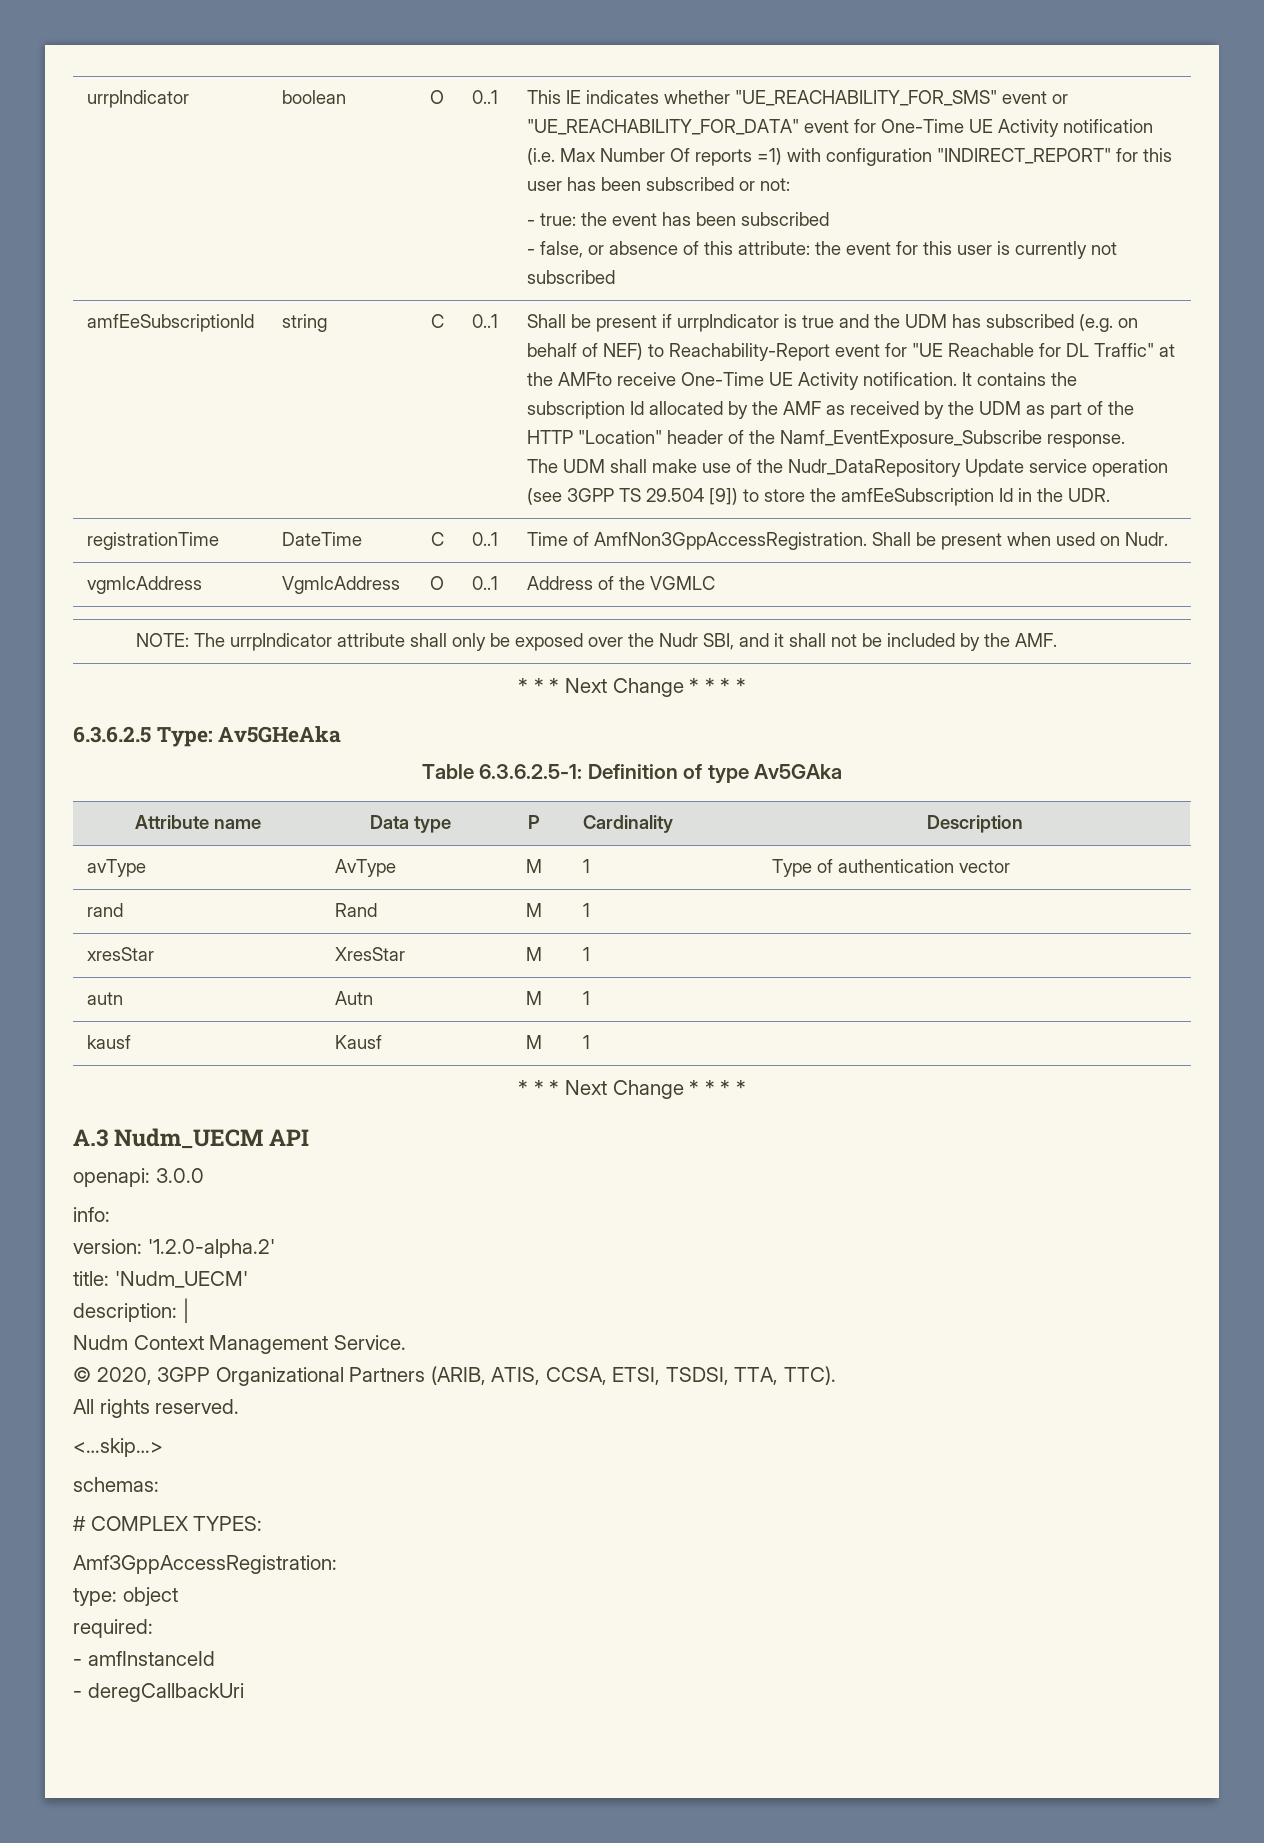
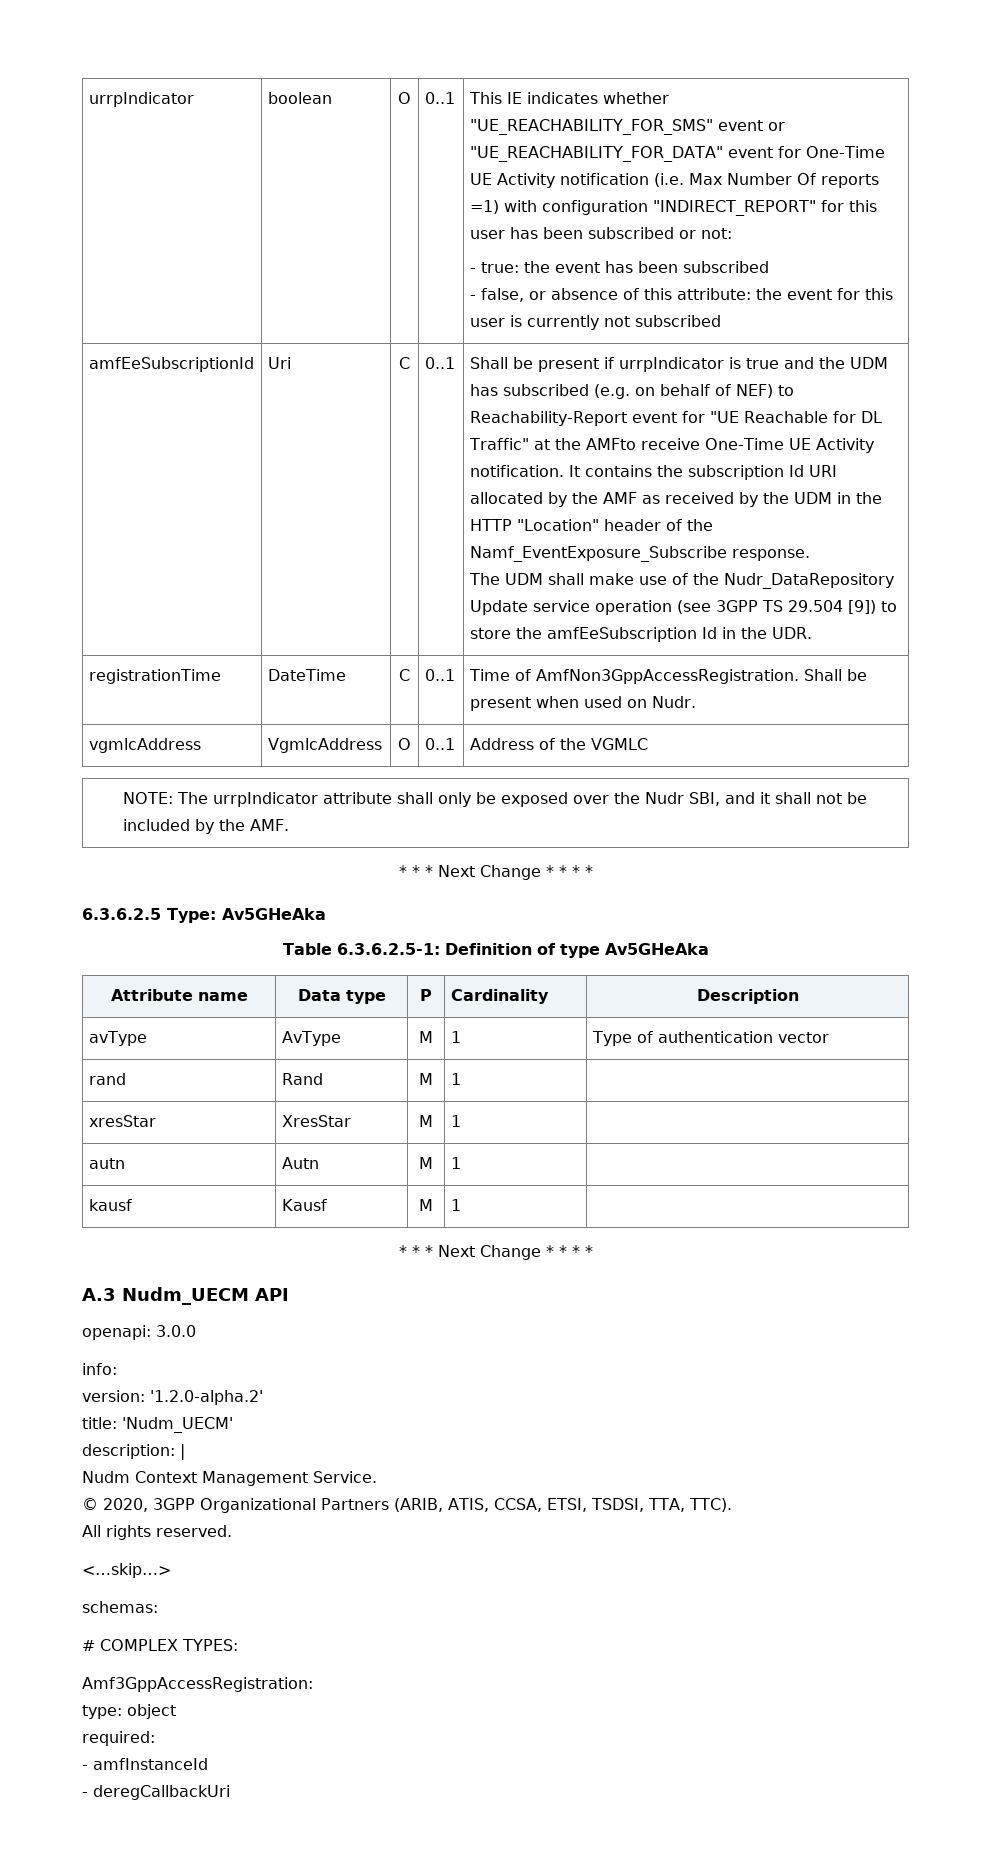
[281,314,327,332] string -> [267,357,291,369] Uri
(644, 408) none -> [808,465,837,477] URI
[1025,401,1103,419] as part of -> [836,492,851,504] in
[754,764,843,779] Av5GAka -> [604,943,709,955] Av5GHeAka

